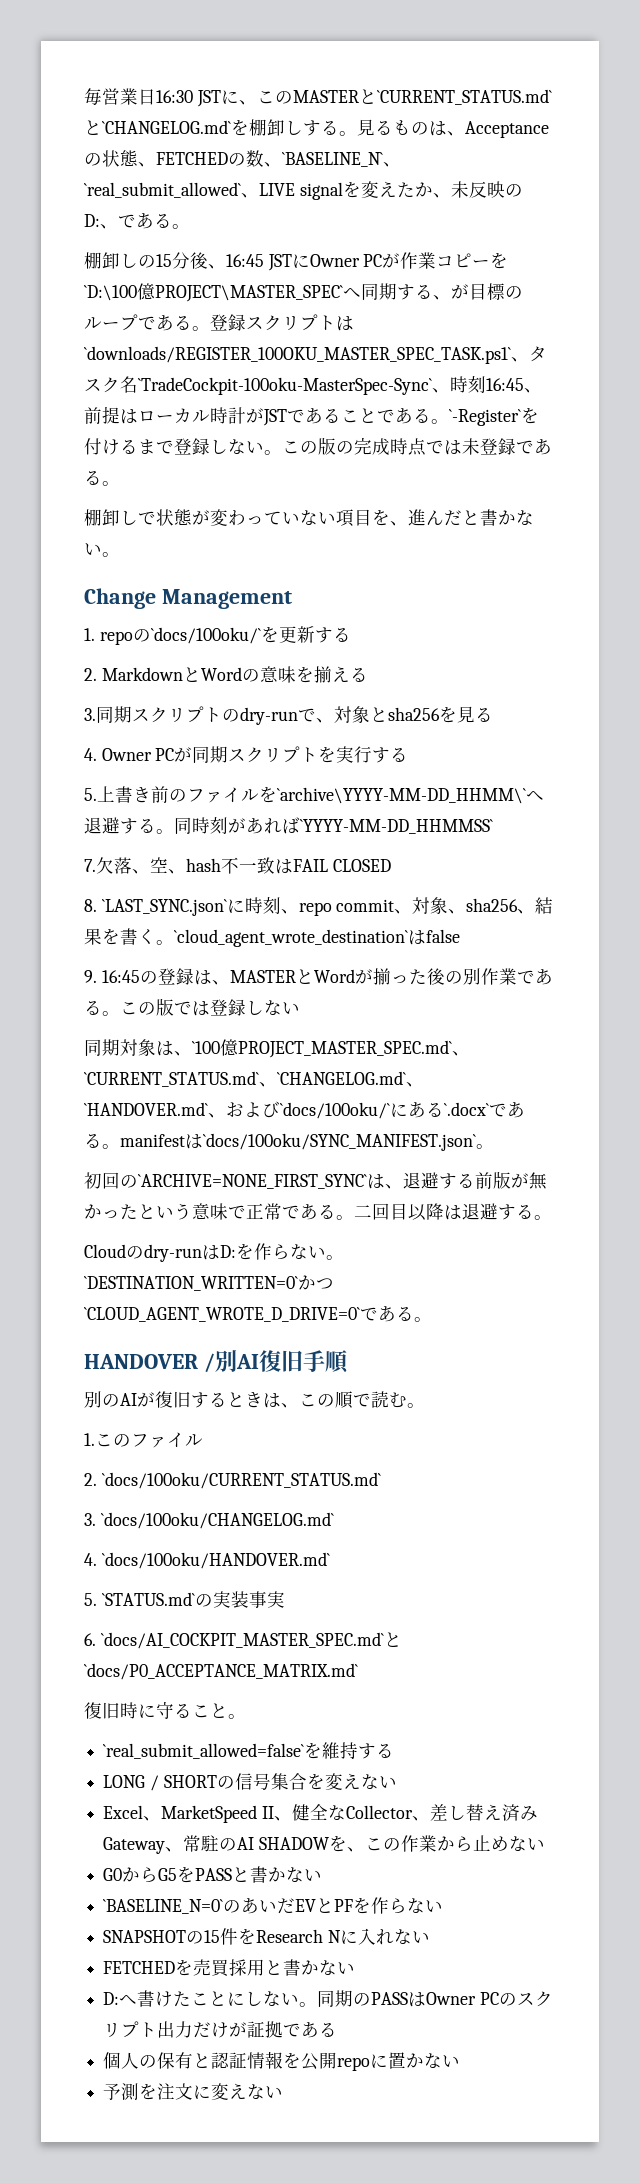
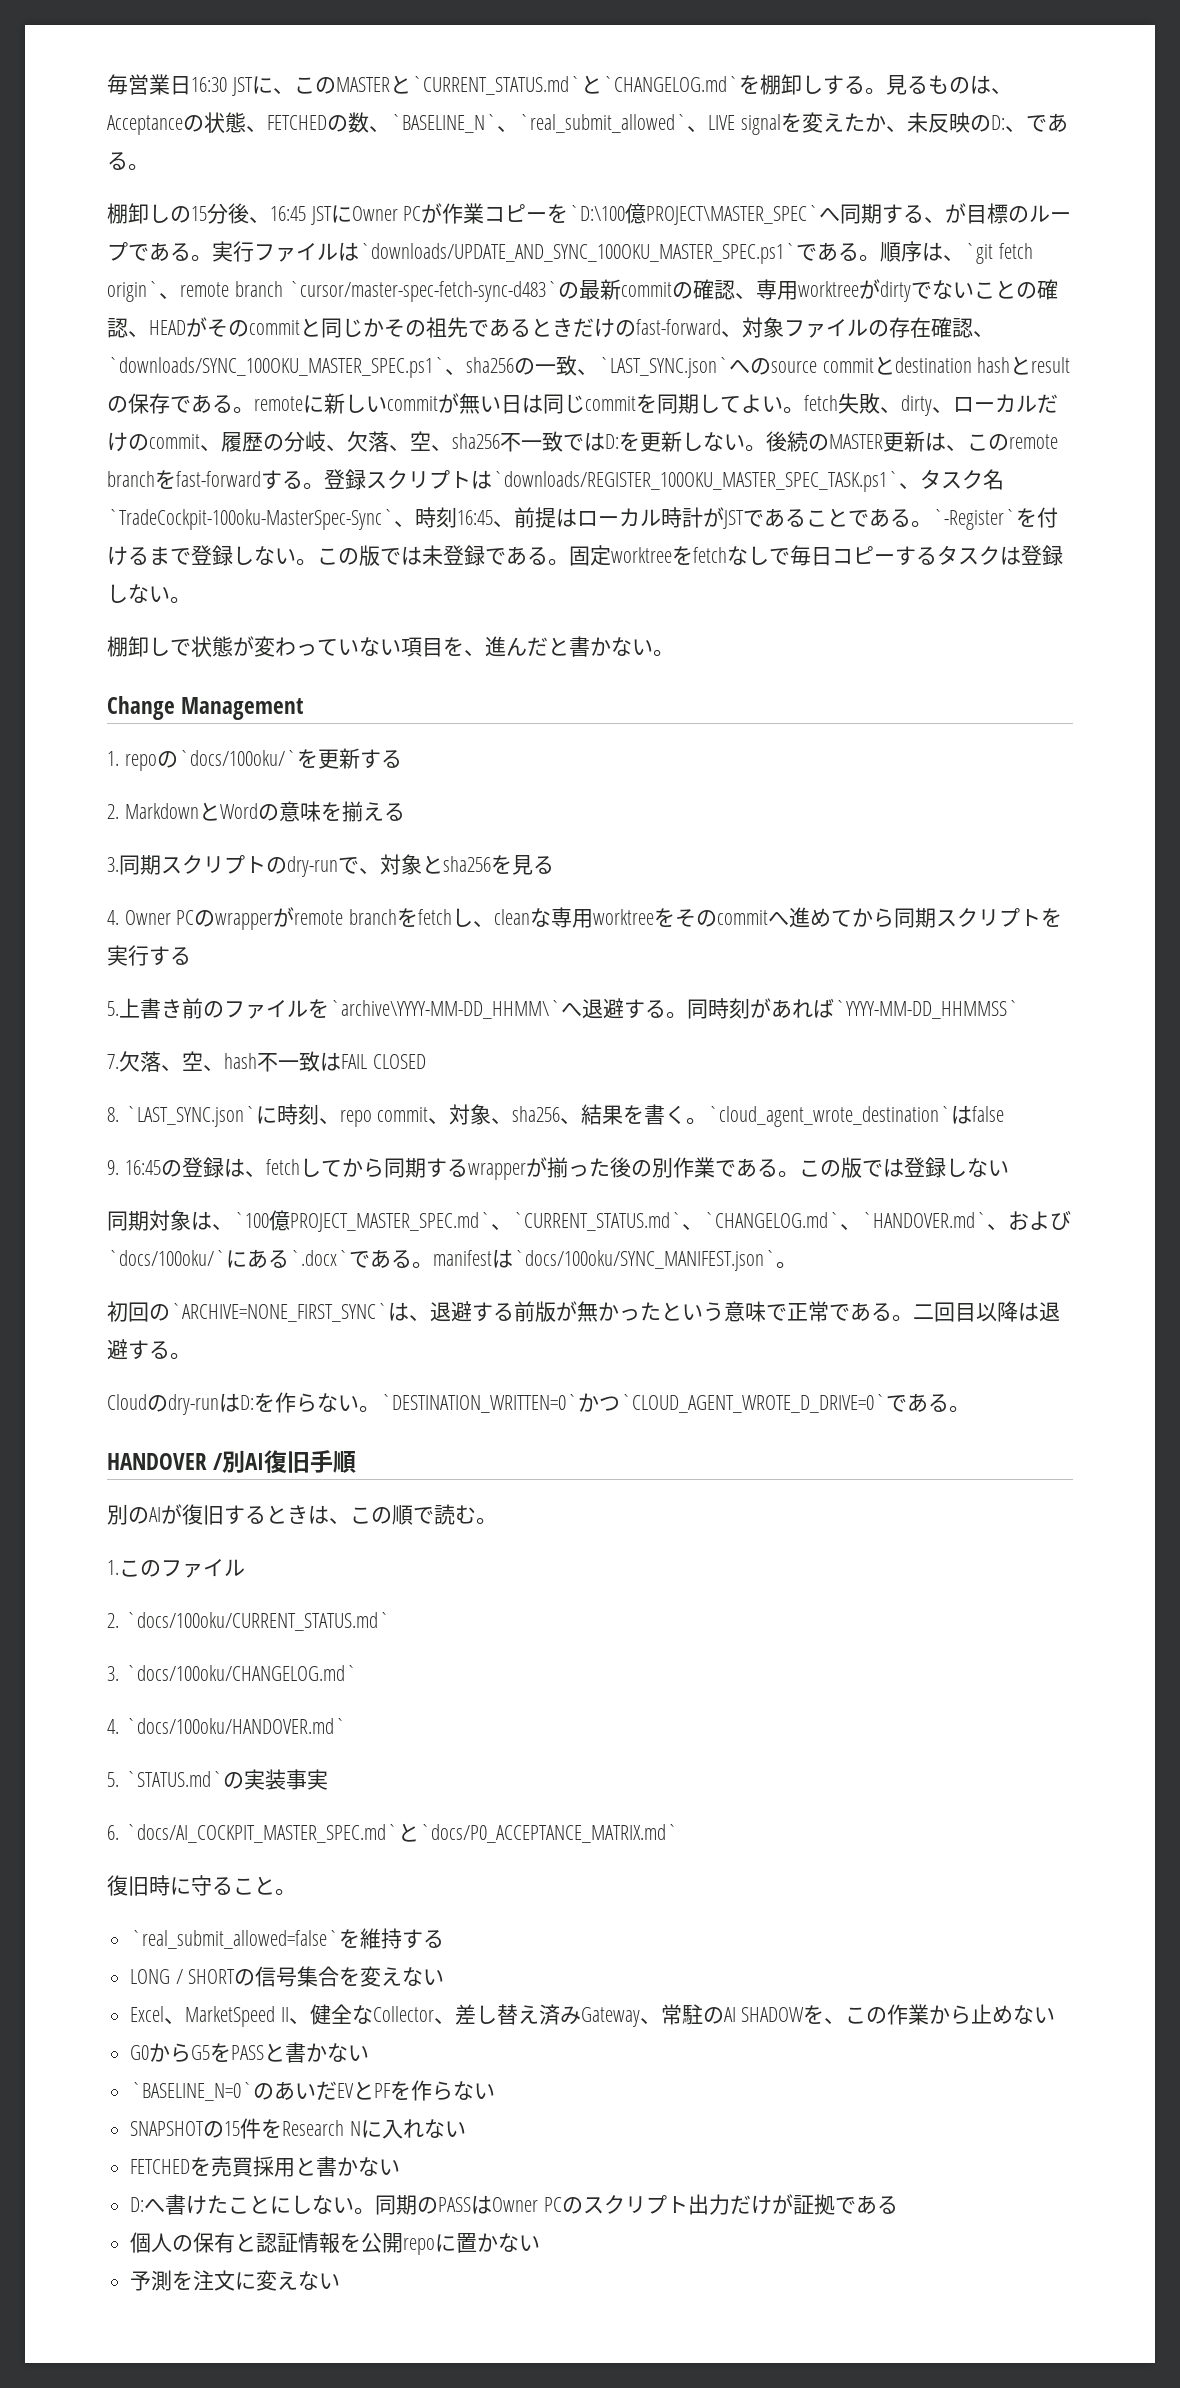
(210, 328) none -> [212,241,1033,264] [107,279,1059,302] [107,317,994,338] [107,355,1071,378] [107,393,1058,416] [107,431,1058,452] [107,470,324,490] 実行ファイルは`downloads/UPDATE_AND_SYNC_100OKU_MASTER_SPEC.ps1`である。順序は、`git fetch origin`、remote branch `cursor/master-spec-fetch-sync-d483`の最新commitの確認、専用worktreeがdirtyでないことの確認、HEADがそのcommitと同じかその祖先であるときだけのfast-forward、対象ファイルの存在確認、`downloads/SYNC_100OKU_MASTER_SPEC.ps1`、sha256の一致、`LAST_SYNC.json`へのsource commitとdestination hashとresultの保存である。remoteに新しいcommitが無い日は同じcommitを同期してよい。fetch失敗、dirty、ローカルだけのcommit、履歴の分岐、欠落、空、sha256不一致ではD:を更新しない。後続のMASTER更新は、このremote branchをfast-forwardする。
[336,437,426,456] の完成時点 -> (380, 555) none
(120, 483) none -> [569,545,1063,566] [107,584,191,604] 固定worktreeをfetchなしで毎日コピーするタスクは登録しない。
[174,747,193,762] が -> [194,907,895,930] のwrapperがremote branchをfetchし、cleanな専用worktreeをそのcommitへ進めてから
[229,969,355,984] MASTERとWord -> [265,1158,526,1180] fetchしてから同期するwrapper

